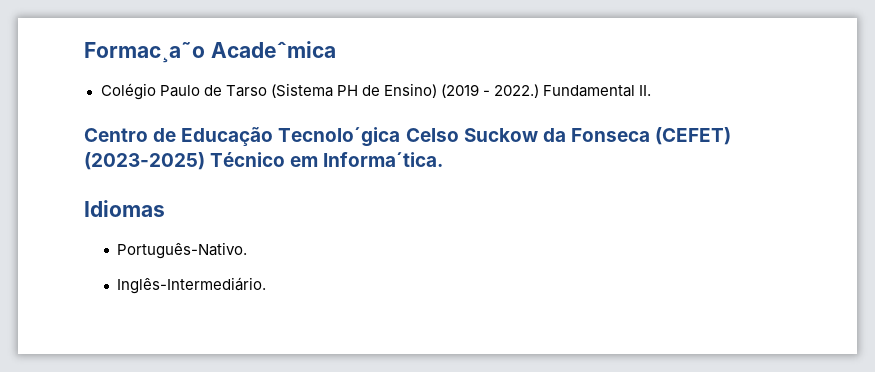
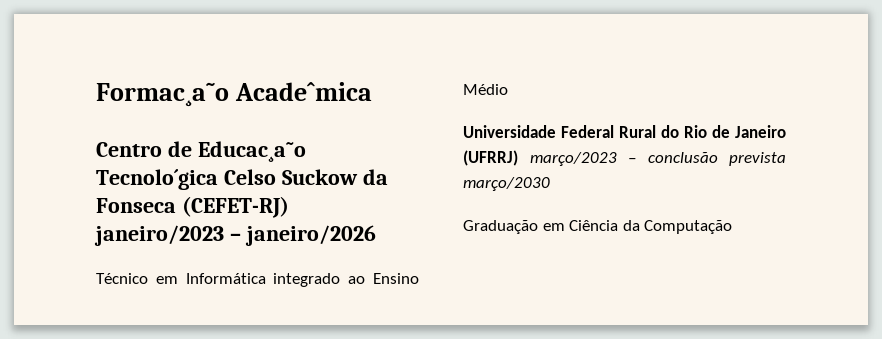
[100,83,652,100] // Colégio Paulo de Tarso (Sistema PH de Ensino) (2019 - 2022.) Fundamental II. -> (372, 91) none
[181,127,274,146] Educação -> [197,141,306,162] Educac¸a˜o
[655,127,732,145] [84,152,444,170] [84,200,165,217] [117,242,248,259] [117,277,267,294] (CEFET) (2023-2025) Técnico em Informa´tica. // Idiomas // Português-Nativo. // Inglês-Intermediário. -> [181,196,289,218] [94,225,376,246] [96,273,420,287] [463,84,508,95] [463,125,786,138] [463,150,786,166] [463,177,550,191] [463,220,733,234] (CEFET-RJ) janeiro/2023 – janeiro/2026 // Técnico em Informática integrado ao Ensino Médio // Universidade Federal Rural do Rio de Janeiro (UFRRJ) março/2023 – conclusão prevista março/2030 // Graduação em Ciência da Computação

